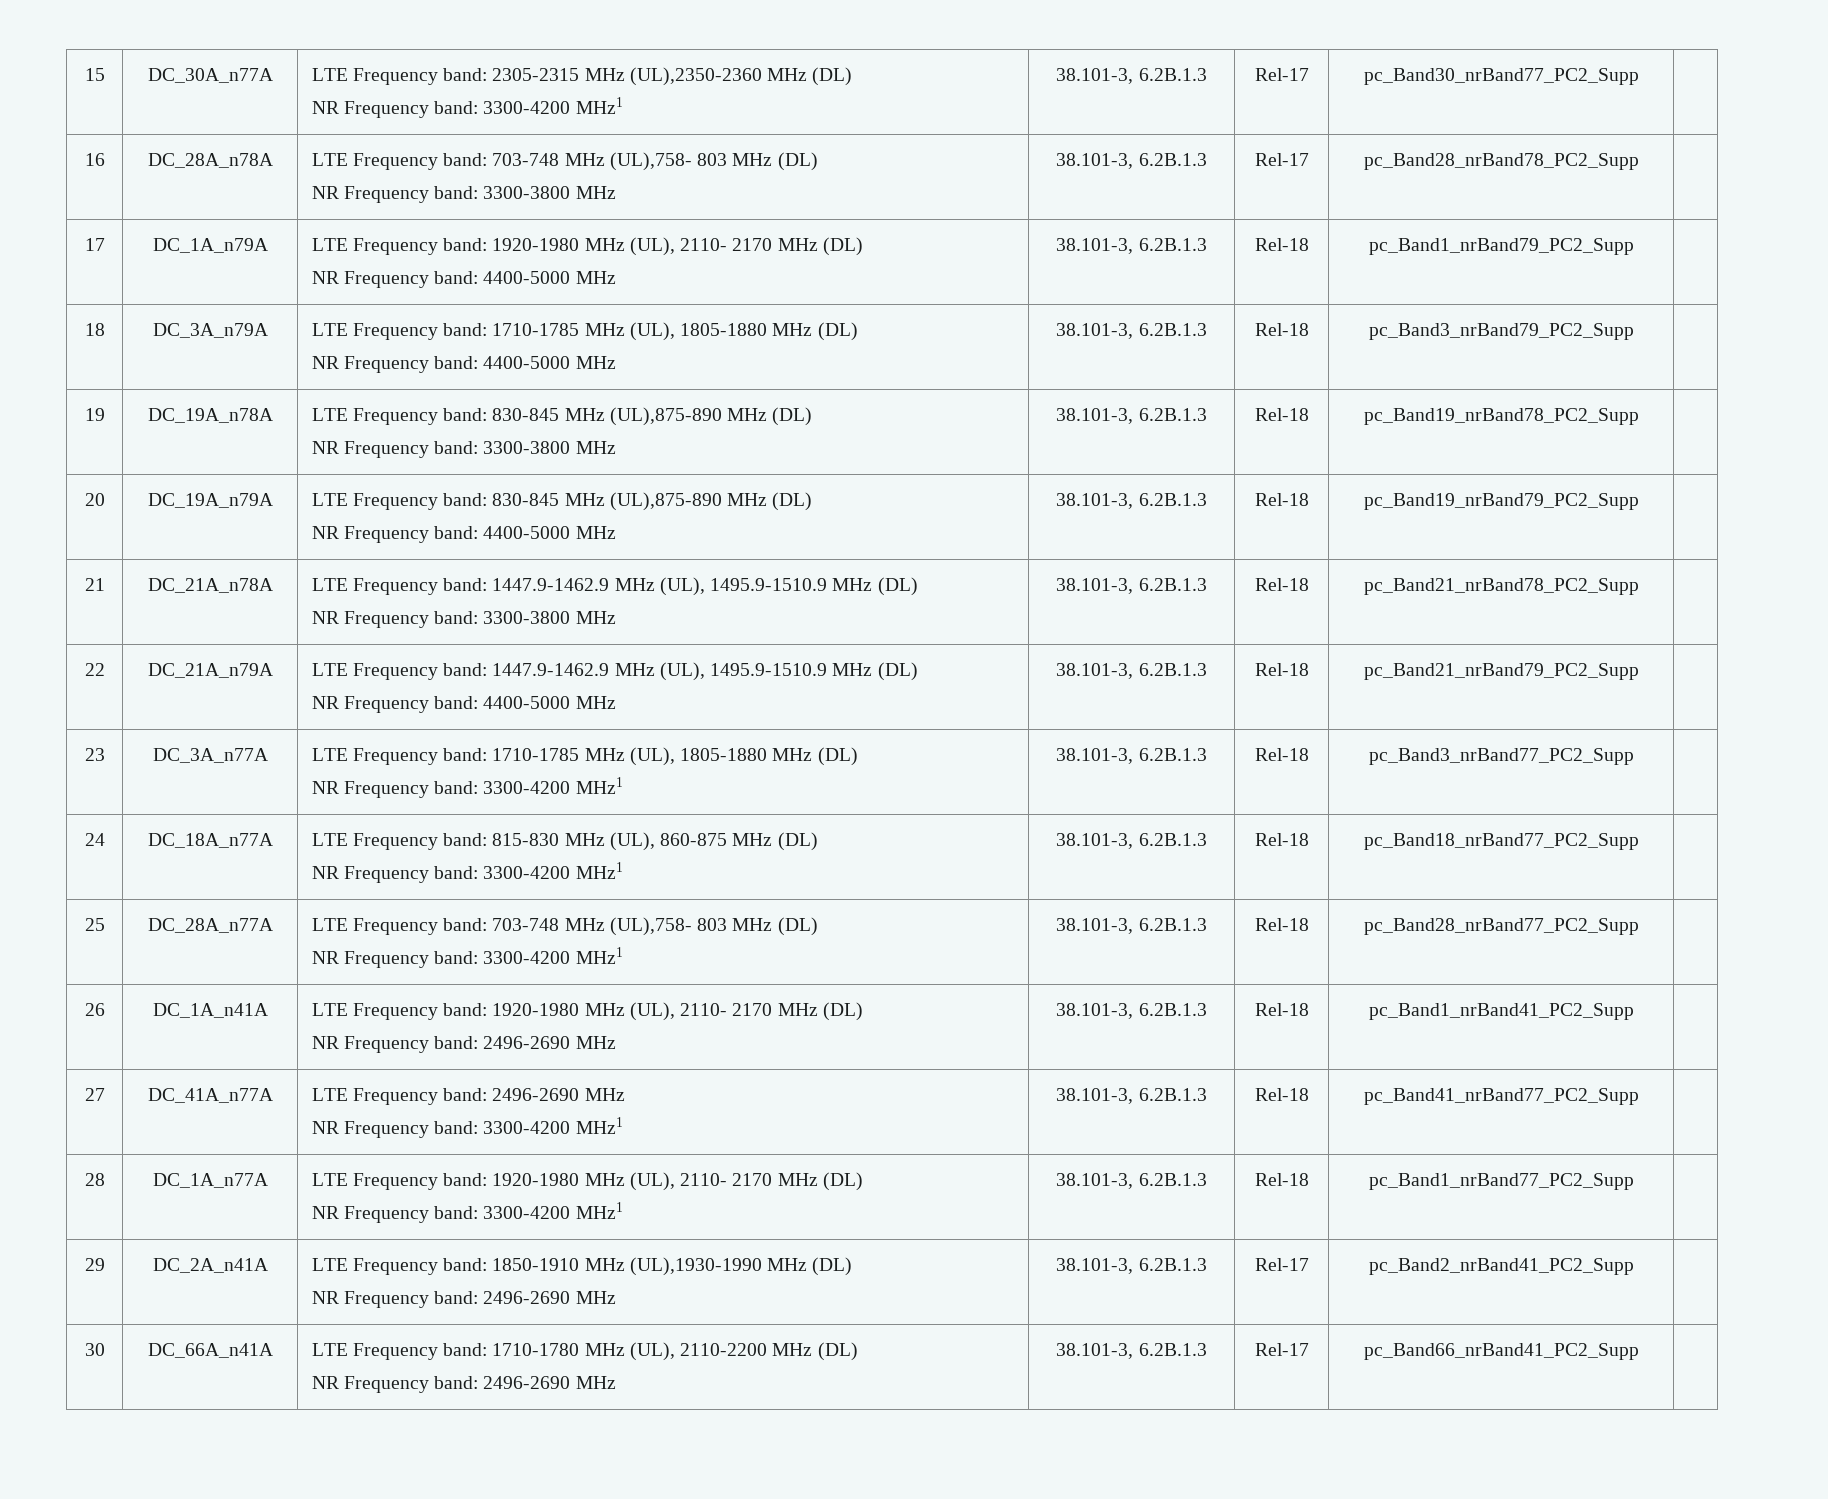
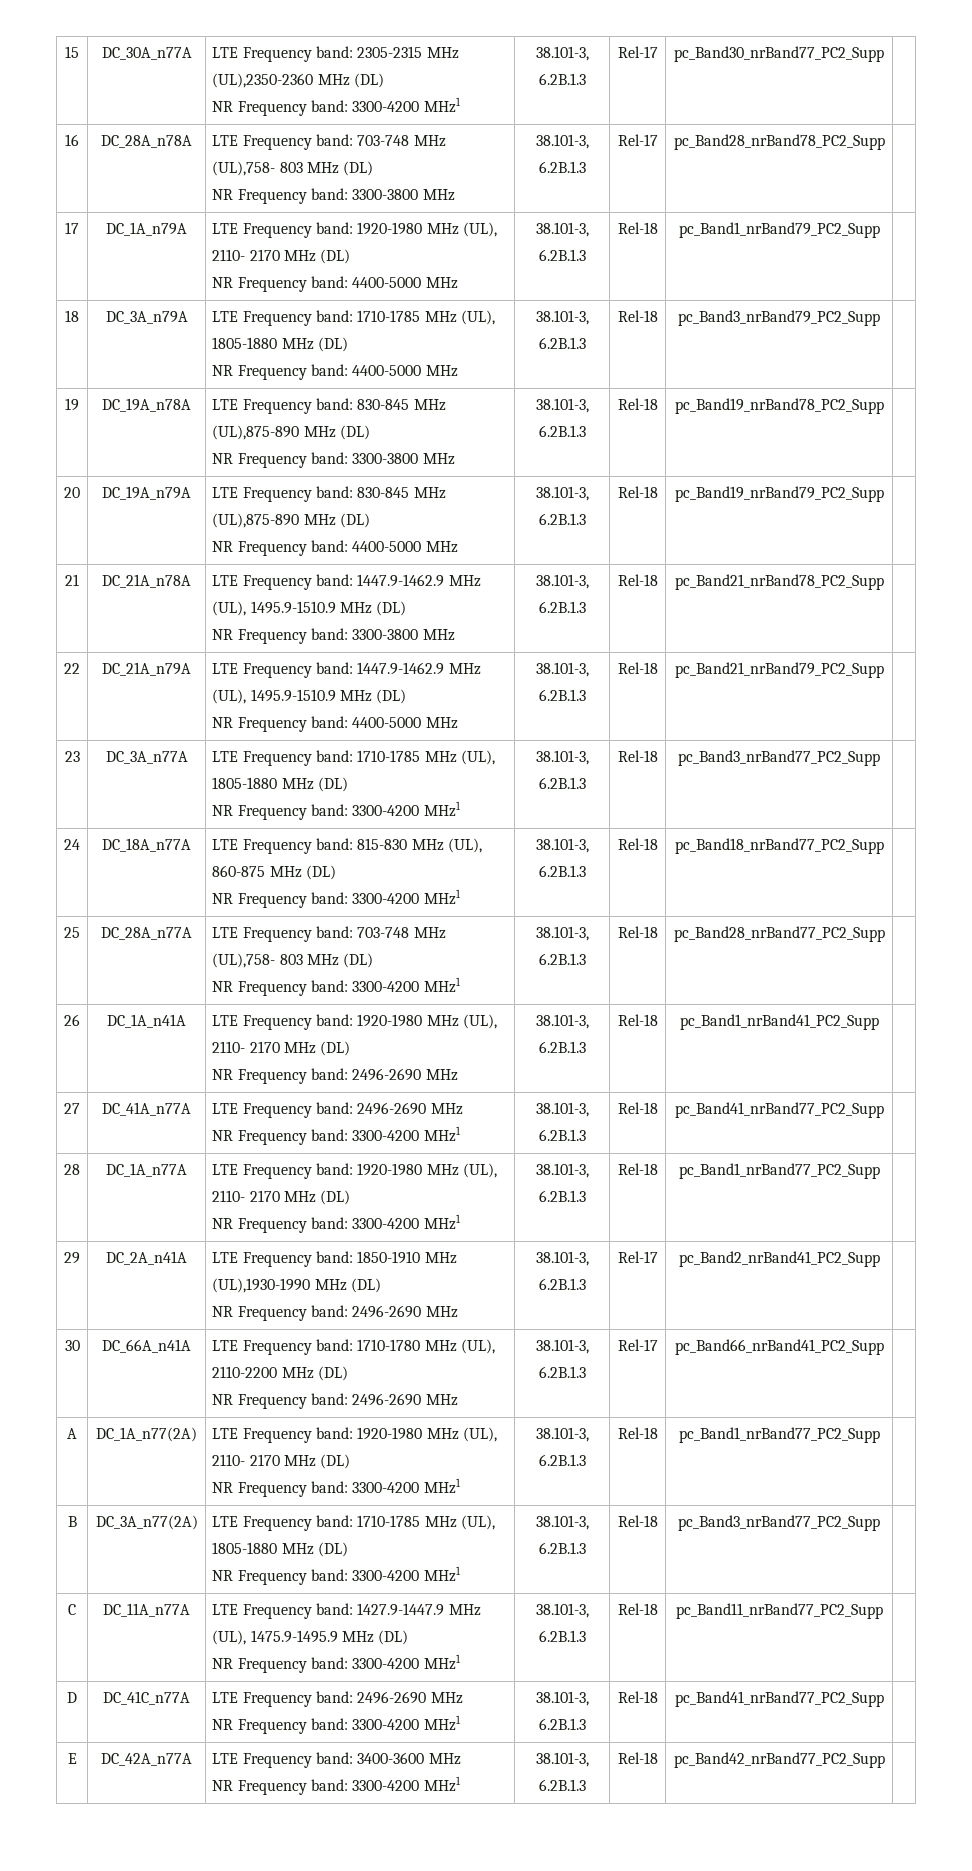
(1639, 1351) none -> [67,1428,77,1439] [96,1427,197,1442] [212,1427,498,1443] [212,1454,351,1469] [212,1478,461,1497] [535,1427,589,1442] [538,1454,586,1466] [617,1427,658,1439] [678,1427,880,1443] [67,1516,77,1527] [95,1515,198,1530] [212,1515,496,1531] [212,1542,349,1557] [212,1566,461,1585] [535,1515,589,1530] [538,1542,586,1554] [617,1515,658,1527] [678,1515,880,1531] [68,1604,76,1615] [103,1603,190,1617] [212,1603,481,1619] [212,1630,409,1645] [212,1654,461,1673] [535,1603,589,1618] [538,1630,586,1642] [617,1603,658,1615] [675,1603,883,1619] [67,1692,77,1703] [103,1691,190,1705] [212,1691,463,1707] [212,1715,461,1734] [535,1691,589,1706] [538,1718,586,1730] [617,1691,658,1703] [674,1691,884,1707] [67,1753,77,1764] [101,1753,192,1766] [212,1752,461,1768] [212,1776,461,1795] [535,1752,589,1767] [538,1779,586,1791] [617,1752,658,1764] [673,1752,885,1768] // A | DC_1A_n77(2A) | LTE Frequency band: 1920-1980 MHz (UL), 2110- 2170 MHz (DL) // NR Frequency band: 3300-4200 MHz1 | 38.101-3, 6.2B.1.3 | Rel-18 | pc_Band1_nrBand77_PC2_Supp | // B | DC_3A_n77(2A) | LTE Frequency band: 1710-1785 MHz (UL), 1805-1880 MHz (DL) // NR Frequency band: 3300-4200 MHz1 | 38.101-3, 6.2B.1.3 | Rel-18 | pc_Band3_nrBand77_PC2_Supp | // C | DC_11A_n77A | LTE Frequency band: 1427.9-1447.9 MHz (UL), 1475.9-1495.9 MHz (DL) // NR Frequency band: 3300-4200 MHz1 | 38.101-3, 6.2B.1.3 | Rel-18 | pc_Band11_nrBand77_PC2_Supp | // D | DC_41C_n77A | LTE Frequency band: 2496-2690 MHz // NR Frequency band: 3300-4200 MHz1 | 38.101-3, 6.2B.1.3 | Rel-18 | pc_Band41_nrBand77_PC2_Supp | // E | DC_42A_n77A | LTE Frequency band: 3400-3600 MHz // NR Frequency band: 3300-4200 MHz1 | 38.101-3, 6.2B.1.3 | Rel-18 | pc_Band42_nrBand77_PC2_Supp |

